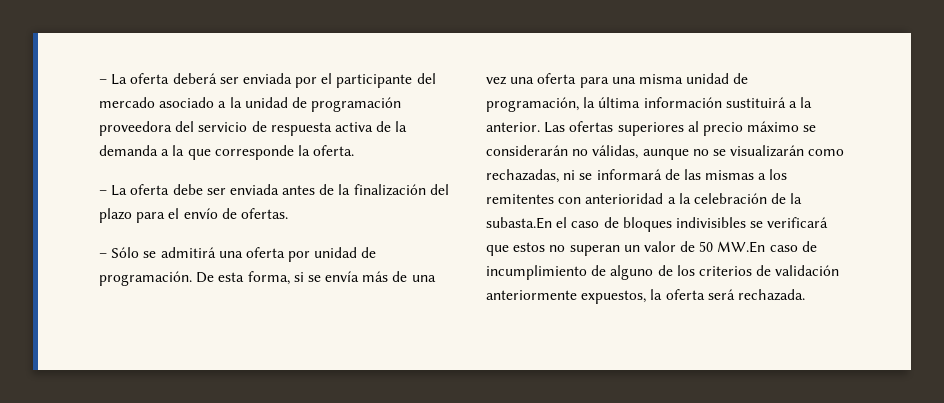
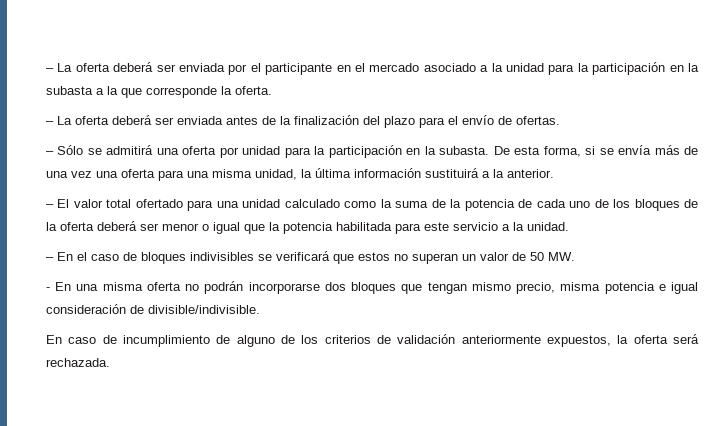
[416,73,436,84] del -> [336,63,365,72] en el
[291,97,402,112] [99,121,408,136] [99,145,158,156] de programación proveedora del servicio de respuesta activa de la demanda -> [548,62,699,75] [46,86,93,95] para la participación en la subasta
[172,184,203,195] debe -> [112,115,152,125] deberá
[361,247,377,258] [99,271,192,286] de programación. -> [284,145,490,158] para la participación en la subasta.
[686,73,749,84] [486,97,579,112] unidad de programación, -> [255,169,297,180] unidad,
[544,121,817,136] [486,145,845,160] [486,169,788,183] [486,193,803,204] [486,217,552,229] Las ofertas superiores al precio máximo se considerarán no válidas, aunque no se visualizarán como rechazadas, ni se informará de las mismas a los remitentes con anterioridad a la celebración de la subasta.En -> [46,199,699,211] [46,221,569,234] [46,252,73,261] // – El valor total ofertado para una unidad calculado como la suma de la potencia de cada uno de los bloques de la oferta deberá ser menor o igual que la potencia habilitada para este servicio a la unidad. // – En
[717,241,766,253] MW.En -> [548,252,575,261] [46,281,699,294] [46,304,260,314] [46,335,62,344] MW. // - En una misma oferta no podrán incorporarse dos bloques que tengan mismo precio, misma potencia e igual consideración de divisible/indivisible. // En

